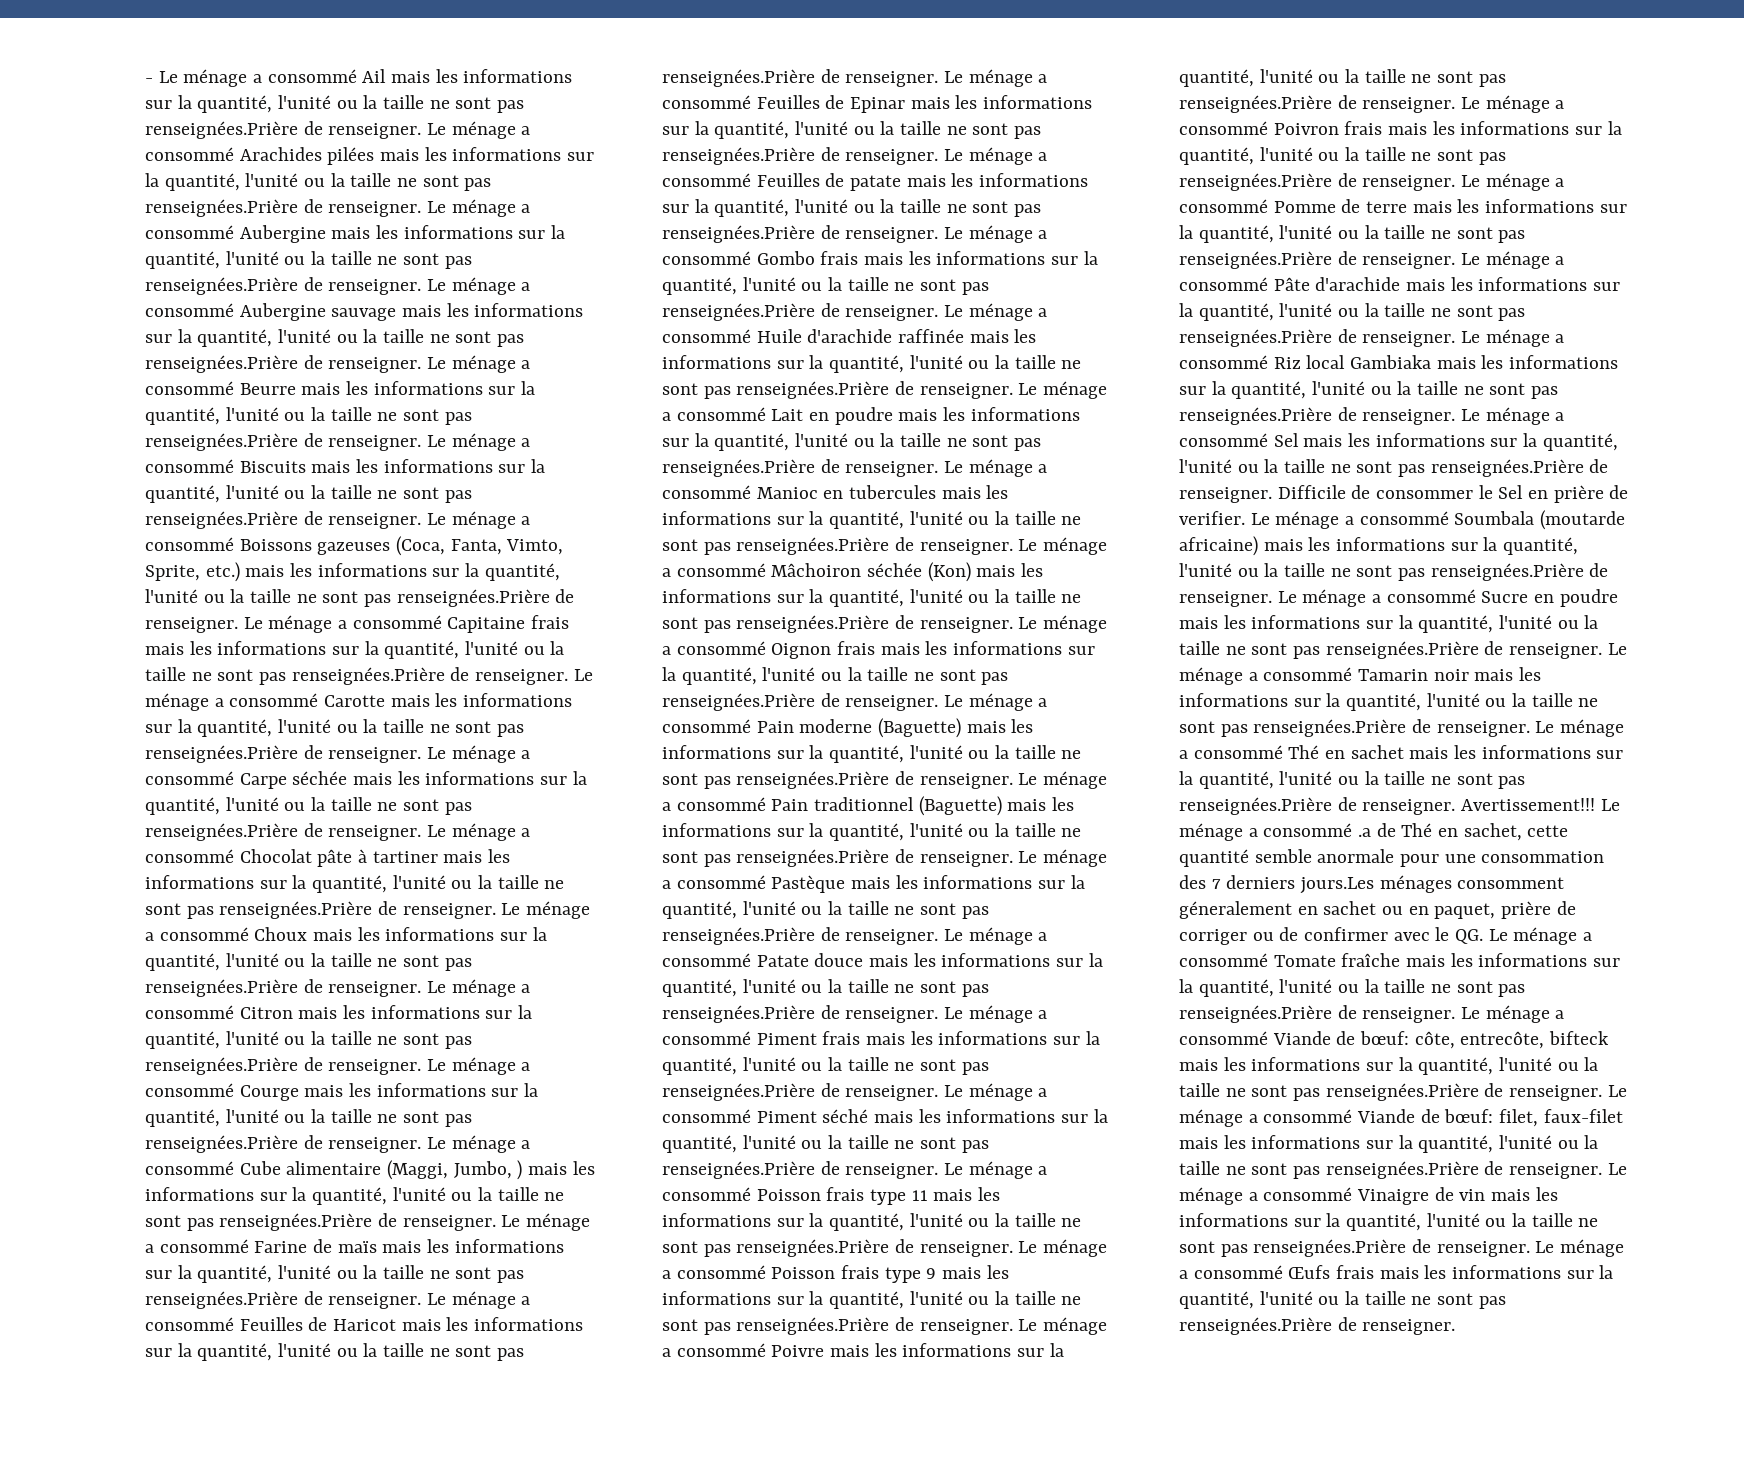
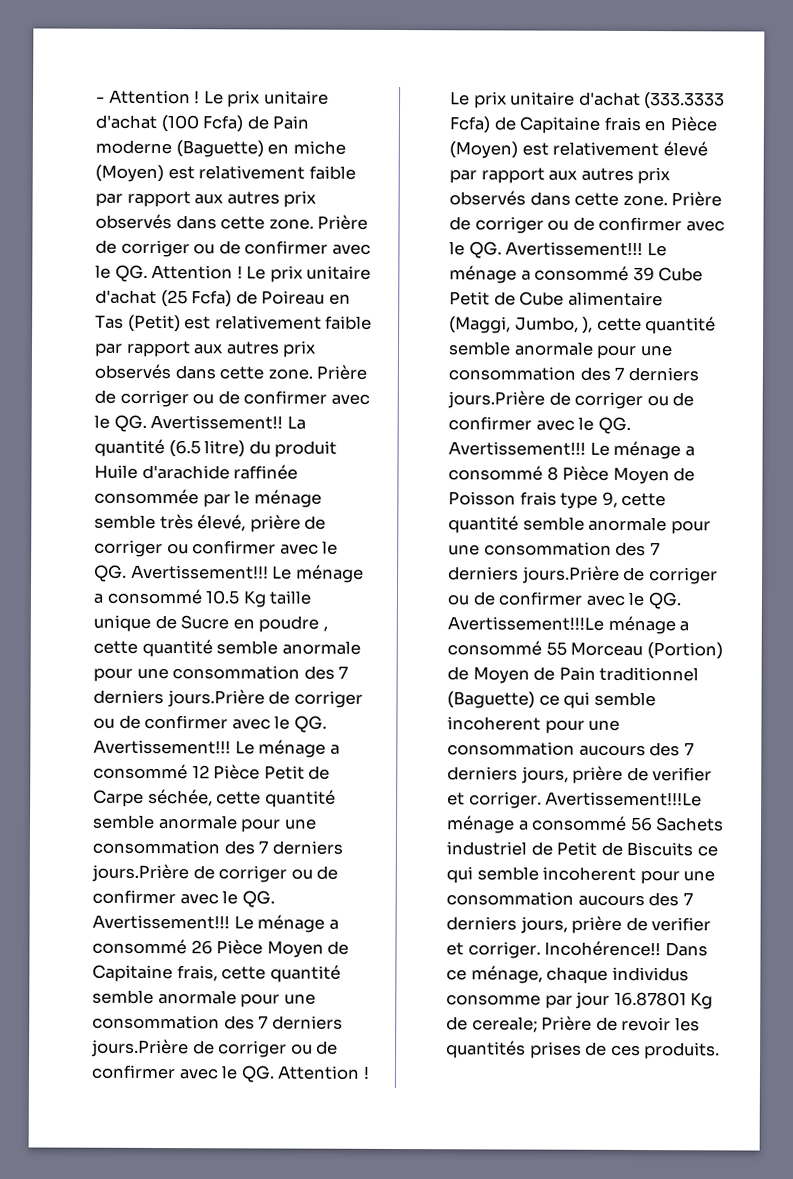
[158,69,573,87] [144,95,524,113] [144,121,531,139] [144,147,594,165] [144,173,492,191] [144,199,531,217] [144,225,565,243] [144,251,472,269] [144,277,531,295] [144,303,584,321] [144,329,524,347] [144,355,531,373] [144,381,535,395] [144,407,472,425] [144,433,531,451] [144,459,545,473] [144,485,472,503] [144,511,531,529] [144,536,564,556] [144,562,560,582] [144,589,575,607] [144,615,569,633] [144,641,565,659] [144,667,593,685] [144,693,572,711] [144,719,524,737] [144,745,531,763] [144,771,587,789] [144,797,472,815] [144,823,531,841] [144,849,510,867] [144,875,565,893] [144,901,590,919] [144,927,547,941] [144,953,472,971] [144,979,531,997] [144,1005,532,1019] [144,1031,472,1049] [144,1057,531,1075] [144,1083,538,1101] [144,1109,472,1127] [144,1135,531,1153] [144,1160,595,1180] [144,1187,565,1205] [144,1213,590,1231] [144,1239,564,1253] [144,1265,524,1283] [144,1291,531,1309] [144,1317,583,1331] [144,1343,524,1361] [661,69,1048,87] [661,95,1092,113] [661,121,1041,139] [661,147,1048,165] [661,173,1088,191] [661,199,1041,217] [661,225,1048,243] [661,251,1098,265] [661,277,989,295] [661,303,1048,321] [661,329,1037,343] [661,355,1082,373] [661,381,1107,399] [661,407,1080,425] [661,433,1041,451] [661,459,1048,477] [661,485,1009,499] [661,511,1082,529] [661,537,1107,555] [661,562,1043,582] [661,589,1082,607] [661,615,1107,633] [661,641,1095,659] [661,667,1009,685] [661,693,1048,711] [661,718,1034,738] [661,745,1082,763] [661,771,1107,789] [661,796,1074,816] [661,823,1082,841] [661,849,1107,867] [661,875,1085,893] [661,901,989,919] [661,927,1048,945] [661,953,1103,967] [661,979,989,997] [661,1005,1048,1023] [661,1031,1100,1045] [661,1057,989,1075] [661,1083,1048,1101] [661,1109,1108,1123] [661,1135,989,1153] [661,1161,1048,1179] [661,1187,1000,1205] [661,1213,1082,1231] [661,1239,1107,1257] [661,1265,1009,1283] [661,1291,1082,1309] [661,1317,1107,1335] [661,1343,1064,1357] [1178,69,1506,87] [1178,95,1565,113] [1178,121,1622,135] [1178,147,1506,165] [1178,173,1565,191] [1178,199,1627,213] [1178,225,1526,243] [1178,251,1565,269] [1178,277,1620,291] [1178,303,1526,321] [1178,329,1565,347] [1178,355,1618,369] [1178,381,1558,399] [1178,407,1565,425] [1178,433,1618,451] [1178,459,1609,477] [1178,485,1629,503] [1178,510,1625,530] [1178,536,1578,556] [1178,563,1609,581] [1178,589,1618,607] [1178,615,1599,633] [1178,641,1627,659] [1178,667,1541,685] [1178,693,1599,711] [1178,719,1624,737] [1178,745,1624,759] [1178,771,1526,789] [1178,797,1620,815] [1178,823,1522,841] Le ménage a consommé Ail mais les informations sur la quantité, l'unité ou la taille ne sont pas renseignées.Prière de renseigner. Le ménage a consommé Arachides pilées mais les informations sur la quantité, l'unité ou la taille ne sont pas renseignées.Prière de renseigner. Le ménage a consommé Aubergine mais les informations sur la quantité, l'unité ou la taille ne sont pas renseignées.Prière de renseigner. Le ménage a consommé Aubergine sauvage mais les informations sur la quantité, l'unité ou la taille ne sont pas renseignées.Prière de renseigner. Le ménage a consommé Beurre mais les informations sur la quantité, l'unité ou la taille ne sont pas renseignées.Prière de renseigner. Le ménage a consommé Biscuits mais les informations sur la quantité, l'unité ou la taille ne sont pas renseignées.Prière de renseigner. Le ménage a consommé Boissons gazeuses (Coca, Fanta, Vimto, Sprite, etc.) mais les informations sur la quantité, l'unité ou la taille ne sont pas renseignées.Prière de renseigner. Le ménage a consommé Capitaine frais mais les informations sur la quantité, l'unité ou la taille ne sont pas renseignées.Prière de renseigner. Le ménage a consommé Carotte mais les informations sur la quantité, l'unité ou la taille ne sont pas renseignées.Prière de renseigner. Le ménage a consommé Carpe séchée mais les informations sur la quantité, l'unité ou la taille ne sont pas renseignées.Prière de renseigner. Le ménage a consommé Chocolat pâte à tartiner mais les informations sur la quantité, l'unité ou la taille ne sont pas renseignées.Prière de renseigner. Le ménage a consommé Choux mais les informations sur la quantité, l'unité ou la taille ne sont pas renseignées.Prière de renseigner. Le ménage a consommé Citron mais les informations sur la quantité, l'unité ou la taille ne sont pas renseignées.Prière de renseigner. Le ménage a consommé Courge mais les informations sur la quantité, l'unité ou la taille ne sont pas renseignées.Prière de renseigner. Le ménage a consommé Cube alimentaire (Maggi, Jumbo, ) mais les informations sur la quantité, l'unité ou la taille ne sont pas renseignées.Prière de renseigner. Le ménage a consommé Farine de maïs mais les informations sur la quantité, l'unité ou la taille ne sont pas renseignées.Prière de renseigner. Le ménage a consommé Feuilles de Haricot mais les informations sur la quantité, l'unité ou la taille ne sont pas renseignées.Prière de renseigner. Le ménage a consommé Feuilles de Epinar mais les informations sur la quantité, l'unité ou la taille ne sont pas renseignées.Prière de renseigner. Le ménage a consommé Feuilles de patate mais les informations sur la quantité, l'unité ou la taille ne sont pas renseignées.Prière de renseigner. Le ménage a consommé Gombo frais mais les informations sur la quantité, l'unité ou la taille ne sont pas renseignées.Prière de renseigner. Le ménage a consommé Huile d'arachide raffinée mais les informations sur la quantité, l'unité ou la taille ne sont pas renseignées.Prière de renseigner. Le ménage a consommé Lait en poudre mais les informations sur la quantité, l'unité ou la taille ne sont pas renseignées.Prière de renseigner. Le ménage a consommé Manioc en tubercules mais les informations sur la quantité, l'unité ou la taille ne sont pas renseignées.Prière de renseigner. Le ménage a consommé Mâchoiron séchée (Kon) mais les informations sur la quantité, l'unité ou la taille ne sont pas renseignées.Prière de renseigner. Le ménage a consommé Oignon frais mais les informations sur la quantité, l'unité ou la taille ne sont pas renseignées.Prière de renseigner. Le ménage a consommé Pain moderne (Baguette) mais les informations sur la quantité, l'unité ou la taille ne sont pas renseignées.Prière de renseigner. Le ménage a consommé Pain traditionnel (Baguette) mais les informations sur la quantité, l'unité ou la taille ne sont pas renseignées.Prière de renseigner. Le ménage a consommé Pastèque mais les informations sur la quantité, l'unité ou la taille ne sont pas renseignées.Prière de renseigner. Le ménage a consommé Patate douce mais les informations sur la quantité, l'unité ou la taille ne sont pas renseignées.Prière de renseigner. Le ménage a consommé Piment frais mais les informations sur la quantité, l'unité ou la taille ne sont pas renseignées.Prière de renseigner. Le ménage a consommé Piment séché mais les informations sur la quantité, l'unité ou la taille ne sont pas renseignées.Prière de renseigner. Le ménage a consommé Poisson frais type 11 mais les informations sur la quantité, l'unité ou la taille ne sont pas renseignées.Prière de renseigner. Le ménage a consommé Poisson frais type 9 mais les informations sur la quantité, l'unité ou la taille ne sont pas renseignées.Prière de renseigner. Le ménage a consommé Poivre mais les informations sur la quantité, l'unité ou la taille ne sont pas renseignées.Prière de renseigner. Le ménage a consommé Poivron frais mais les informations sur la quantité, l'unité ou la taille ne sont pas renseignées.Prière de renseigner. Le ménage a consommé Pomme de terre mais les informations sur la quantité, l'unité ou la taille ne sont pas renseignées.Prière de renseigner. Le ménage a consommé Pâte d'arachide mais les informations sur la quantité, l'unité ou la taille ne sont pas renseignées.Prière de renseigner. Le ménage a consommé Riz local Gambiaka mais les informations sur la quantité, l'unité ou la taille ne sont pas renseignées.Prière de renseigner. Le ménage a consommé Sel mais les informations sur la quantité, l'unité ou la taille ne sont pas renseignées.Prière de renseigner. Difficile de consommer le Sel en prière de verifier. Le ménage a consommé Soumbala (moutarde africaine) mais les informations sur la quantité, l'unité ou la taille ne sont pas renseignées.Prière de renseigner. Le ménage a consommé Sucre en poudre mais les informations sur la quantité, l'unité ou la taille ne sont pas renseignées.Prière de renseigner. Le ménage a consommé Tamarin noir mais les informations sur la quantité, l'unité ou la taille ne sont pas renseignées.Prière de renseigner. Le ménage a consommé Thé en sachet mais les informations sur la quantité, l'unité ou la taille ne sont pas renseignées.Prière de renseigner. Avertissement!!! Le ménage a consommé .a de Thé en sachet, -> [108,89,329,108] [95,114,310,133] [95,139,346,158] [95,164,356,183] [95,190,317,208] [95,213,369,230] [95,239,371,258] [95,264,372,283] [95,289,351,308] [95,314,373,333] [94,340,317,358] [94,363,368,380] [94,389,370,408] [94,414,306,432] [94,438,338,458] [94,464,299,480] [94,488,322,508] [94,514,327,533] [94,539,339,558] [94,564,364,583] [93,588,312,608] [93,614,328,633] Attention ! Le prix unitaire d'achat (100 Fcfa) de Pain moderne (Baguette) en miche (Moyen) est relativement faible par rapport aux autres prix observés dans cette zone. Prière de corriger ou de confirmer avec le QG. Attention ! Le prix unitaire d'achat (25 Fcfa) de Poireau en Tas (Petit) est relativement faible par rapport aux autres prix observés dans cette zone. Prière de corriger ou de confirmer avec le QG. Avertissement!! La quantité (6.5 litre) du produit Huile d'arachide raffinée consommée par le ménage semble très élevé, prière de corriger ou confirmer avec le QG. Avertissement!!! Le ménage a consommé 10.5 Kg taille unique de Sucre en poudre ,
[1299,875,1565,894] [1178,901,1576,919] [1178,927,1592,945] [1178,953,1620,967] [1178,979,1526,997] [1178,1005,1565,1023] [1178,1031,1609,1049] [1178,1057,1599,1075] [1178,1083,1627,1101] [1178,1109,1623,1127] [1178,1135,1599,1153] [1178,1161,1627,1179] [1178,1187,1558,1205] [1178,1213,1599,1231] [1178,1239,1624,1257] [1178,1265,1614,1279] [1178,1291,1506,1309] [1178,1317,1456,1335] jours.Les ménages consomment géneralement en sachet ou en paquet, prière de corriger ou de confirmer avec le QG. Le ménage a consommé Tomate fraîche mais les informations sur la quantité, l'unité ou la taille ne sont pas renseignées.Prière de renseigner. Le ménage a consommé Viande de bœuf: côte, entrecôte, bifteck mais les informations sur la quantité, l'unité ou la taille ne sont pas renseignées.Prière de renseigner. Le ménage a consommé Viande de bœuf: filet, faux-filet mais les informations sur la quantité, l'unité ou la taille ne sont pas renseignées.Prière de renseigner. Le ménage a consommé Vinaigre de vin mais les informations sur la quantité, l'unité ou la taille ne sont pas renseignées.Prière de renseigner. Le ménage a consommé Œufs frais mais les informations sur la quantité, l'unité ou la taille ne sont pas renseignées.Prière de renseigner. -> [166,689,363,708] [93,714,327,733] [93,739,340,758] [93,763,331,780] [93,788,336,808] [92,814,317,833] [92,839,343,855] [91,863,339,883] [92,889,275,908] [92,914,339,933] [92,938,350,958] [92,964,341,983] [92,989,316,1008] [92,1014,343,1030] [91,1038,339,1058] [91,1064,370,1083] [450,91,726,110] [449,116,717,134] [449,141,708,159] [449,167,671,185] [449,190,723,207] [449,216,725,234] [449,241,667,259] [449,265,704,284] [449,291,663,307] [449,316,717,335] [448,341,673,360] [448,366,699,382] [447,390,695,410] [448,416,631,434] [448,440,695,460] [448,465,696,485] [448,491,667,509] [448,515,711,535] [448,541,660,557] [448,565,718,585] [447,591,681,610] [447,615,690,635] [447,640,723,660] [447,666,700,684] [447,691,656,709] [447,716,621,734] [447,741,694,757] [447,765,713,784] [447,791,703,809] [446,815,725,834] [446,841,718,857] [446,866,716,885] [446,891,693,907] [446,915,712,934] [446,940,708,959] [446,965,689,984] [446,991,714,1010] [446,1015,700,1033] [446,1040,721,1060] jours.Prière de corriger ou de confirmer avec le QG. Avertissement!!! Le ménage a consommé 12 Pièce Petit de Carpe séchée, cette quantité semble anormale pour une consommation des 7 derniers jours.Prière de corriger ou de confirmer avec le QG. Avertissement!!! Le ménage a consommé 26 Pièce Moyen de Capitaine frais, cette quantité semble anormale pour une consommation des 7 derniers jours.Prière de corriger ou de confirmer avec le QG. Attention ! Le prix unitaire d'achat (333.3333 Fcfa) de Capitaine frais en Pièce (Moyen) est relativement élevé par rapport aux autres prix observés dans cette zone. Prière de corriger ou de confirmer avec le QG. Avertissement!!! Le ménage a consommé 39 Cube Petit de Cube alimentaire (Maggi, Jumbo, ), cette quantité semble anormale pour une consommation des 7 derniers jours.Prière de corriger ou de confirmer avec le QG. Avertissement!!! Le ménage a consommé 8 Pièce Moyen de Poisson frais type 9, cette quantité semble anormale pour une consommation des 7 derniers jours.Prière de corriger ou de confirmer avec le QG. Avertissement!!!Le ménage a consommé 55 Morceau (Portion) de Moyen de Pain traditionnel (Baguette) ce qui semble incoherent pour une consommation aucours des 7 derniers jours, prière de verifier et corriger. Avertissement!!!Le ménage a consommé 56 Sachets industriel de Petit de Biscuits ce qui semble incoherent pour une consommation aucours des 7 derniers jours, prière de verifier et corriger. Incohérence!! Dans ce ménage, chaque individus consomme par jour 16.87801 Kg de cereale; Prière de revoir les quantités prises de ces produits.

